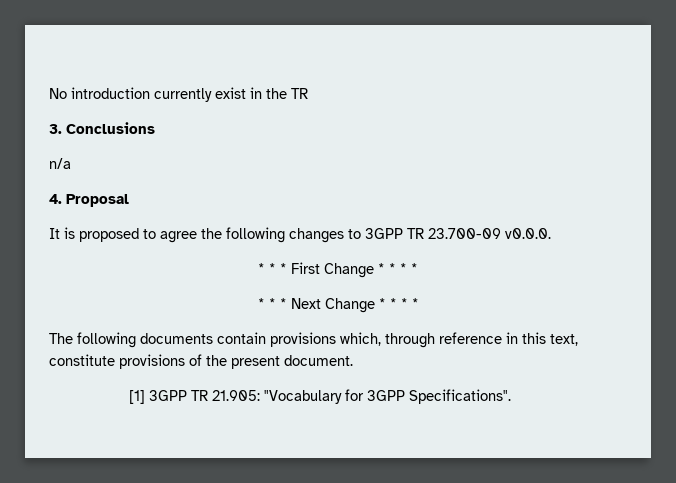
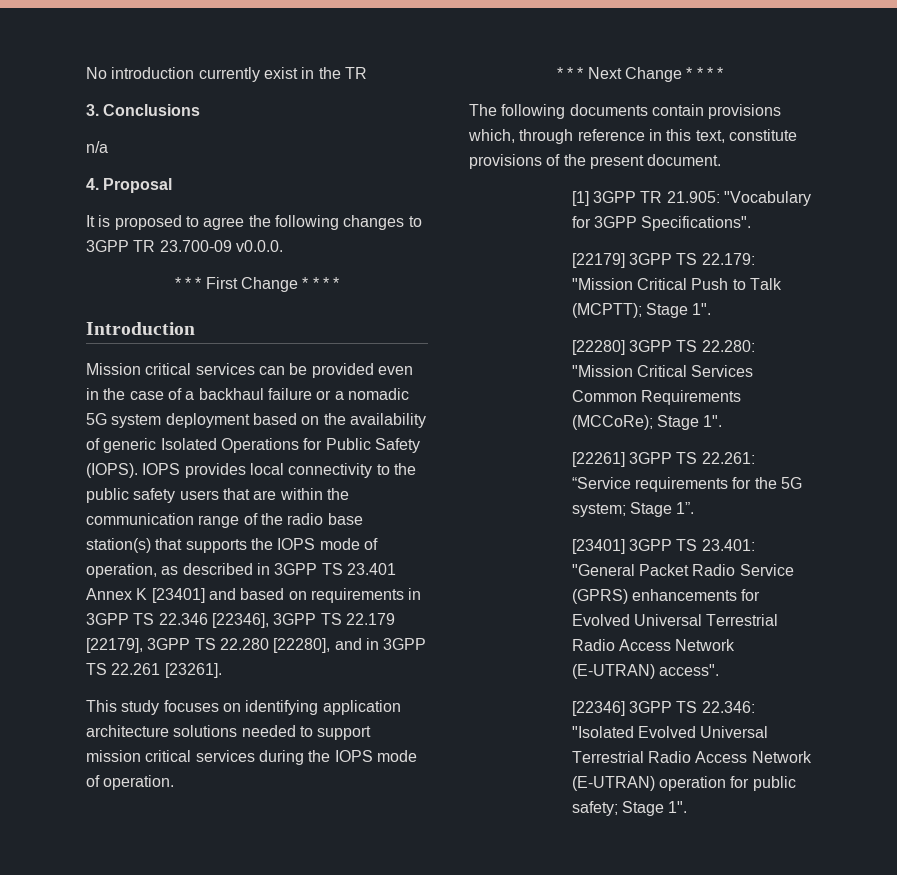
(418, 268) none -> [86,322,195,335] [86,363,413,378] [86,388,409,400] [86,413,426,428] [86,438,420,453] [86,463,416,478] [86,488,349,503] [86,513,363,528] [86,538,378,553] [86,563,396,578] [86,588,422,603] [86,613,395,628] [86,638,427,653] [86,663,222,678] [86,700,401,715] [86,725,372,740] [86,750,417,765] [86,775,175,790] // Introduction // Mission critical services can be provided even in the case of a backhaul failure or a nomadic 5G system deployment based on the availability of generic Isolated Operations for Public Safety (IOPS). IOPS provides local connectivity to the public safety users that are within the communication range of the radio base station(s) that supports the IOPS mode of operation, as described in 3GPP TS 23.401 Annex K [23401] and based on requirements in 3GPP TS 22.346 [22346], 3GPP TS 22.179 [22179], 3GPP TS 22.280 [22280], and in 3GPP TS 22.261 [23261]. // This study focuses on identifying application architecture solutions needed to support mission critical services during the IOPS mode of operation.
(511, 396) none -> [571,253,755,268] [571,278,782,290] [571,303,712,318] [571,340,755,355] [571,365,754,377] [571,390,741,405] [571,415,723,430] [571,452,755,467] [571,477,802,492] [571,502,695,517] [571,539,755,554] [571,564,794,576] [571,589,761,604] [571,614,779,626] [571,639,736,651] [571,664,719,679] [571,701,755,716] [571,726,769,738] [571,751,812,763] [571,776,796,791] [571,801,688,816] // [22179] 3GPP TS 22.179: "Mission Critical Push to Talk (MCPTT); Stage 1". // [22280] 3GPP TS 22.280: "Mission Critical Services Common Requirements (MCCoRe); Stage 1". // [22261] 3GPP TS 22.261: “Service requirements for the 5G system; Stage 1”. // [23401] 3GPP TS 23.401: "General Packet Radio Service (GPRS) enhancements for Evolved Universal Terrestrial Radio Access Network (E-UTRAN) access". // [22346] 3GPP TS 22.346: "Isolated Evolved Universal Terrestrial Radio Access Network (E-UTRAN) operation for public safety; Stage 1".

